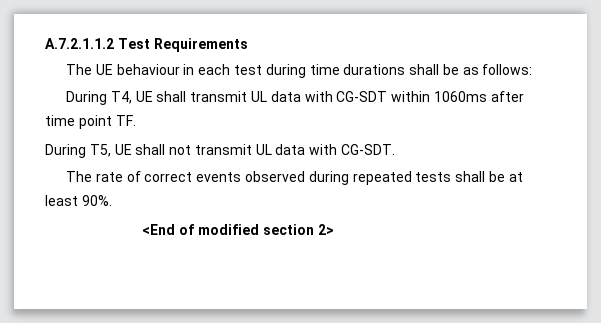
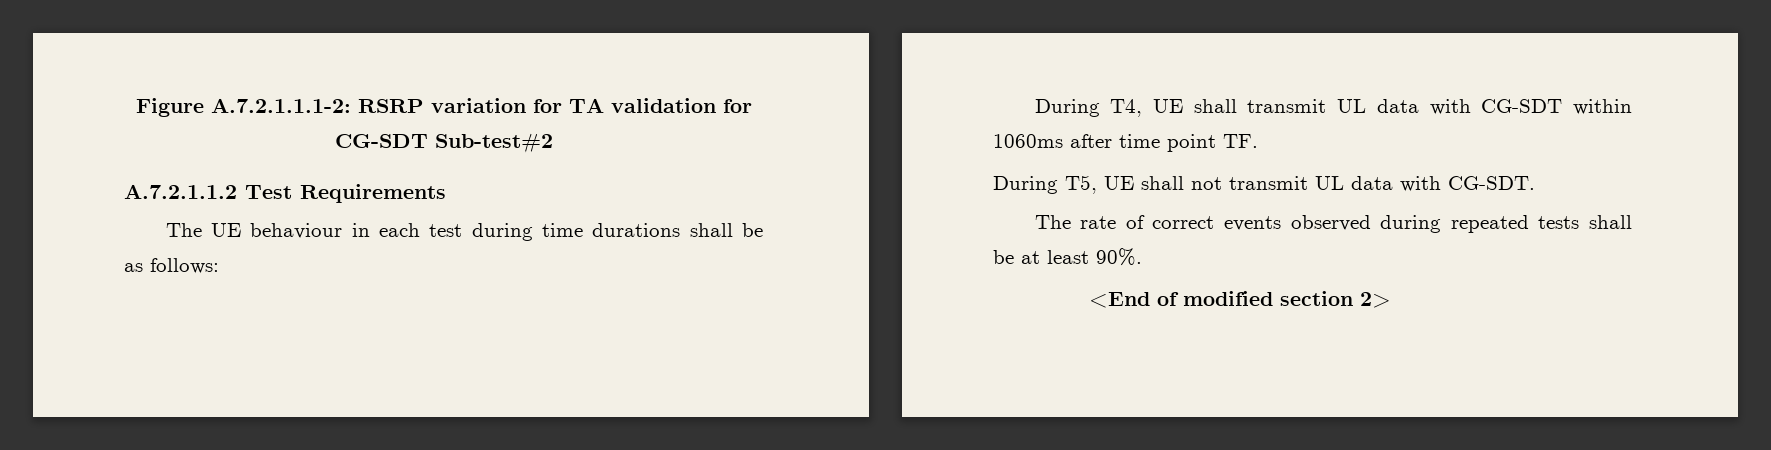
(45, 43) none -> [135,98,752,117] [334,133,553,153] Figure A.7.2.1.1.1-2: RSRP variation for TA validation for CG-SDT Sub-test#2 //

